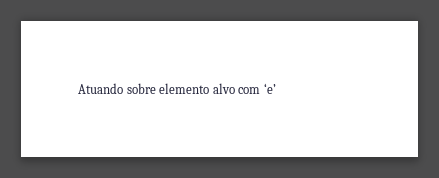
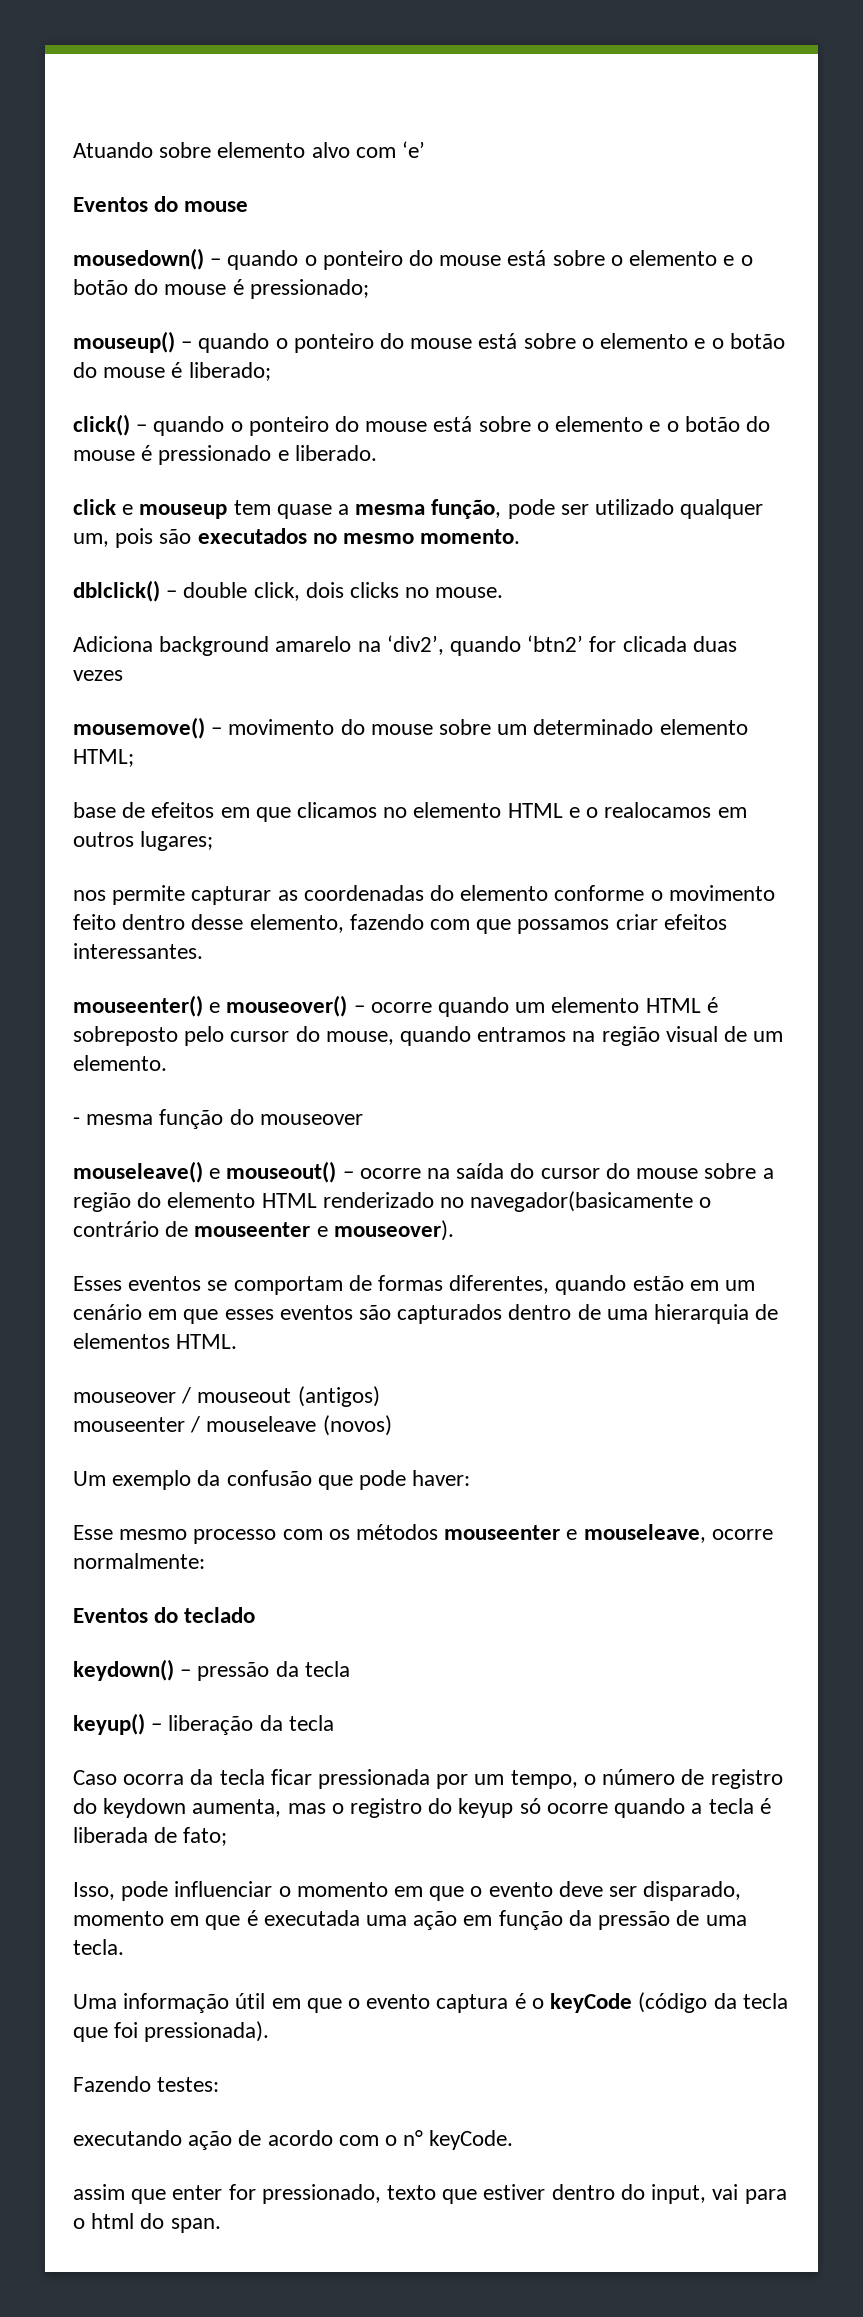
(276, 88) none -> [73,196,249,212] [73,248,753,270] [73,279,369,299] [73,331,785,353] [73,362,271,381] [73,414,770,436] [73,445,377,465] [73,499,764,519] [73,528,521,548] [73,580,504,602] [73,635,737,656] [73,670,123,681] [73,717,748,739] [73,749,134,767] [73,802,747,822] [73,831,214,851] [73,885,775,905] [73,914,727,934] [73,943,203,959] [73,995,718,1017] [73,1026,784,1046] [73,1055,167,1071] [73,1109,363,1129] [73,1161,774,1183] [73,1191,712,1212] [73,1220,454,1241] [73,1275,756,1295] [73,1304,779,1324] [73,1333,238,1349] [73,1386,380,1407] [73,1415,392,1436] [73,1470,471,1490] [73,1524,773,1544] [73,1553,205,1569] [73,1607,256,1623] [73,1659,350,1681] [73,1713,334,1735] [73,1769,783,1789] [73,1798,771,1818] [73,1827,228,1846] [73,1881,742,1901] [73,1910,747,1930] [73,1939,124,1955] [73,1992,788,2013] [73,2021,270,2042] [73,2076,220,2092] [73,2130,514,2150] [73,2184,787,2204] [73,2213,221,2233] // Eventos do mouse // mousedown() – quando o ponteiro do mouse está sobre o elemento e o botão do mouse é pressionado; // mouseup() – quando o ponteiro do mouse está sobre o elemento e o botão do mouse é liberado; // click() – quando o ponteiro do mouse está sobre o elemento e o botão do mouse é pressionado e liberado. // click e mouseup tem quase a mesma função, pode ser utilizado qualquer um, pois são executados no mesmo momento. // dblclick() – double click, dois clicks no mouse. // Adiciona background amarelo na ‘div2’, quando ‘btn2’ for clicada duas vezes // mousemove() – movimento do mouse sobre um determinado elemento HTML; // base de efeitos em que clicamos no elemento HTML e o realocamos em outros lugares; // nos permite capturar as coordenadas do elemento conforme o movimento feito dentro desse elemento, fazendo com que possamos criar efeitos interessantes. // mouseenter() e mouseover() – ocorre quando um elemento HTML é sobreposto pelo cursor do mouse, quando entramos na região visual de um elemento. // - mesma função do mouseover // mouseleave() e mouseout() – ocorre na saída do cursor do mouse sobre a região do elemento HTML renderizado no navegador(basicamente o contrário de mouseenter e mouseover). // Esses eventos se comportam de formas diferentes, quando estão em um cenário em que esses eventos são capturados dentro de uma hierarquia de elementos HTML. // mouseover / mouseout (antigos) // mouseenter / mouseleave (novos) // Um exemplo da confusão que pode haver: // Esse mesmo processo com os métodos mouseenter e mouseleave, ocorre normalmente: // Eventos do teclado // keydown() – pressão da tecla // keyup() – liberação da tecla // Caso ocorra da tecla ficar pressionada por um tempo, o número de registro do keydown aumenta, mas o registro do keyup só ocorre quando a tecla é liberada de fato; // Isso, pode influenciar o momento em que o evento deve ser disparado, momento em que é executada uma ação em função da pressão de uma tecla. // Uma informação útil em que o evento captura é o keyCode (código da tecla que foi pressionada). // Fazendo testes: // executando ação de acordo com o n° keyCode. // assim que enter for pressionado, texto que estiver dentro do input, vai para o html do span.

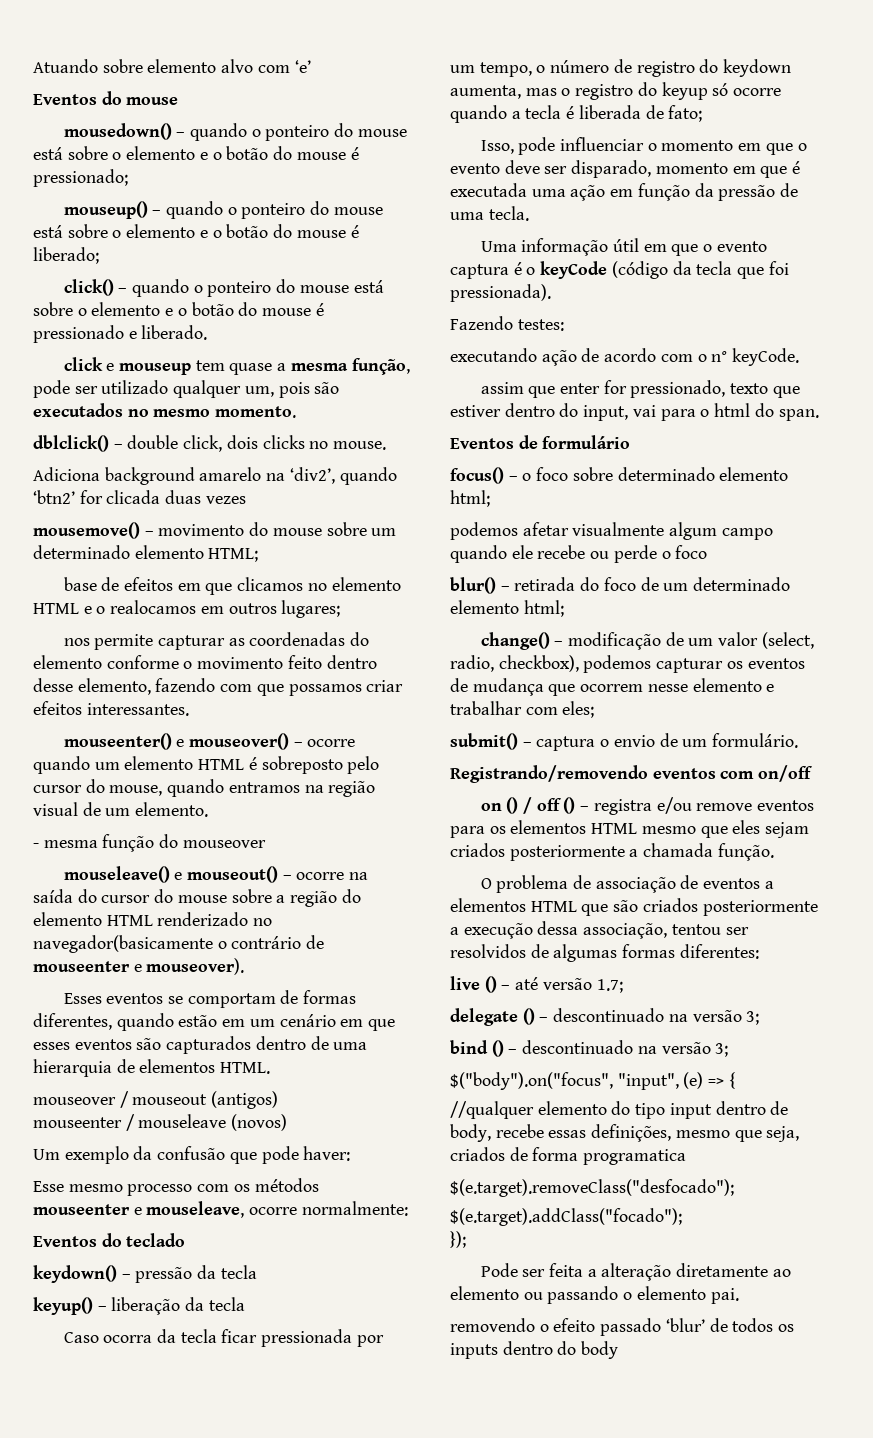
(221, 2225) none -> [450,435,631,449] [450,467,789,484] [450,490,490,507] [450,522,773,540] [450,545,708,563] [450,577,791,594] [450,600,564,617] [480,632,814,650] [450,655,805,673] [450,678,775,696] [450,701,595,718] [450,733,799,751] [450,765,814,783] [480,797,815,815] [450,820,810,838] [450,843,774,861] [480,875,774,893] [450,898,818,916] [450,921,749,939] [450,944,759,962] [450,976,623,993] [450,1008,760,1026] [450,1040,729,1057] [450,1072,735,1090] [450,1101,789,1119] [450,1124,800,1142] [450,1147,687,1165] [450,1179,734,1197] [450,1208,682,1226] [450,1231,466,1248] [480,1263,791,1281] [450,1286,739,1304] [450,1318,795,1336] [450,1341,619,1359] // Eventos de formulário // focus() – o foco sobre determinado elemento html; // podemos afetar visualmente algum campo quando ele recebe ou perde o foco // blur() – retirada do foco de um determinado elemento html; // change() – modificação de um valor (select, radio, checkbox), podemos capturar os eventos de mudança que ocorrem nesse elemento e trabalhar com eles; // submit() – captura o envio de um formulário. // Registrando/removendo eventos com on/off // on () / off () – registra e/ou remove eventos para os elementos HTML mesmo que eles sejam criados posteriormente a chamada função. // O problema de associação de eventos a elementos HTML que são criados posteriormente a execução dessa associação, tentou ser resolvidos de algumas formas diferentes: // live () – até versão 1.7; // delegate () – descontinuado na versão 3; // bind () – descontinuado na versão 3; // $("body").on("focus", "input", (e) => { // //qualquer elemento do tipo input dentro de body, recebe essas definições, mesmo que seja, criados de forma programatica // $(e.target).removeClass("desfocado"); // $(e.target).addClass("focado"); // }); // Pode ser feita a alteração diretamente ao elemento ou passando o elemento pai. // removendo o efeito passado ‘blur’ de todos os inputs dentro do body

